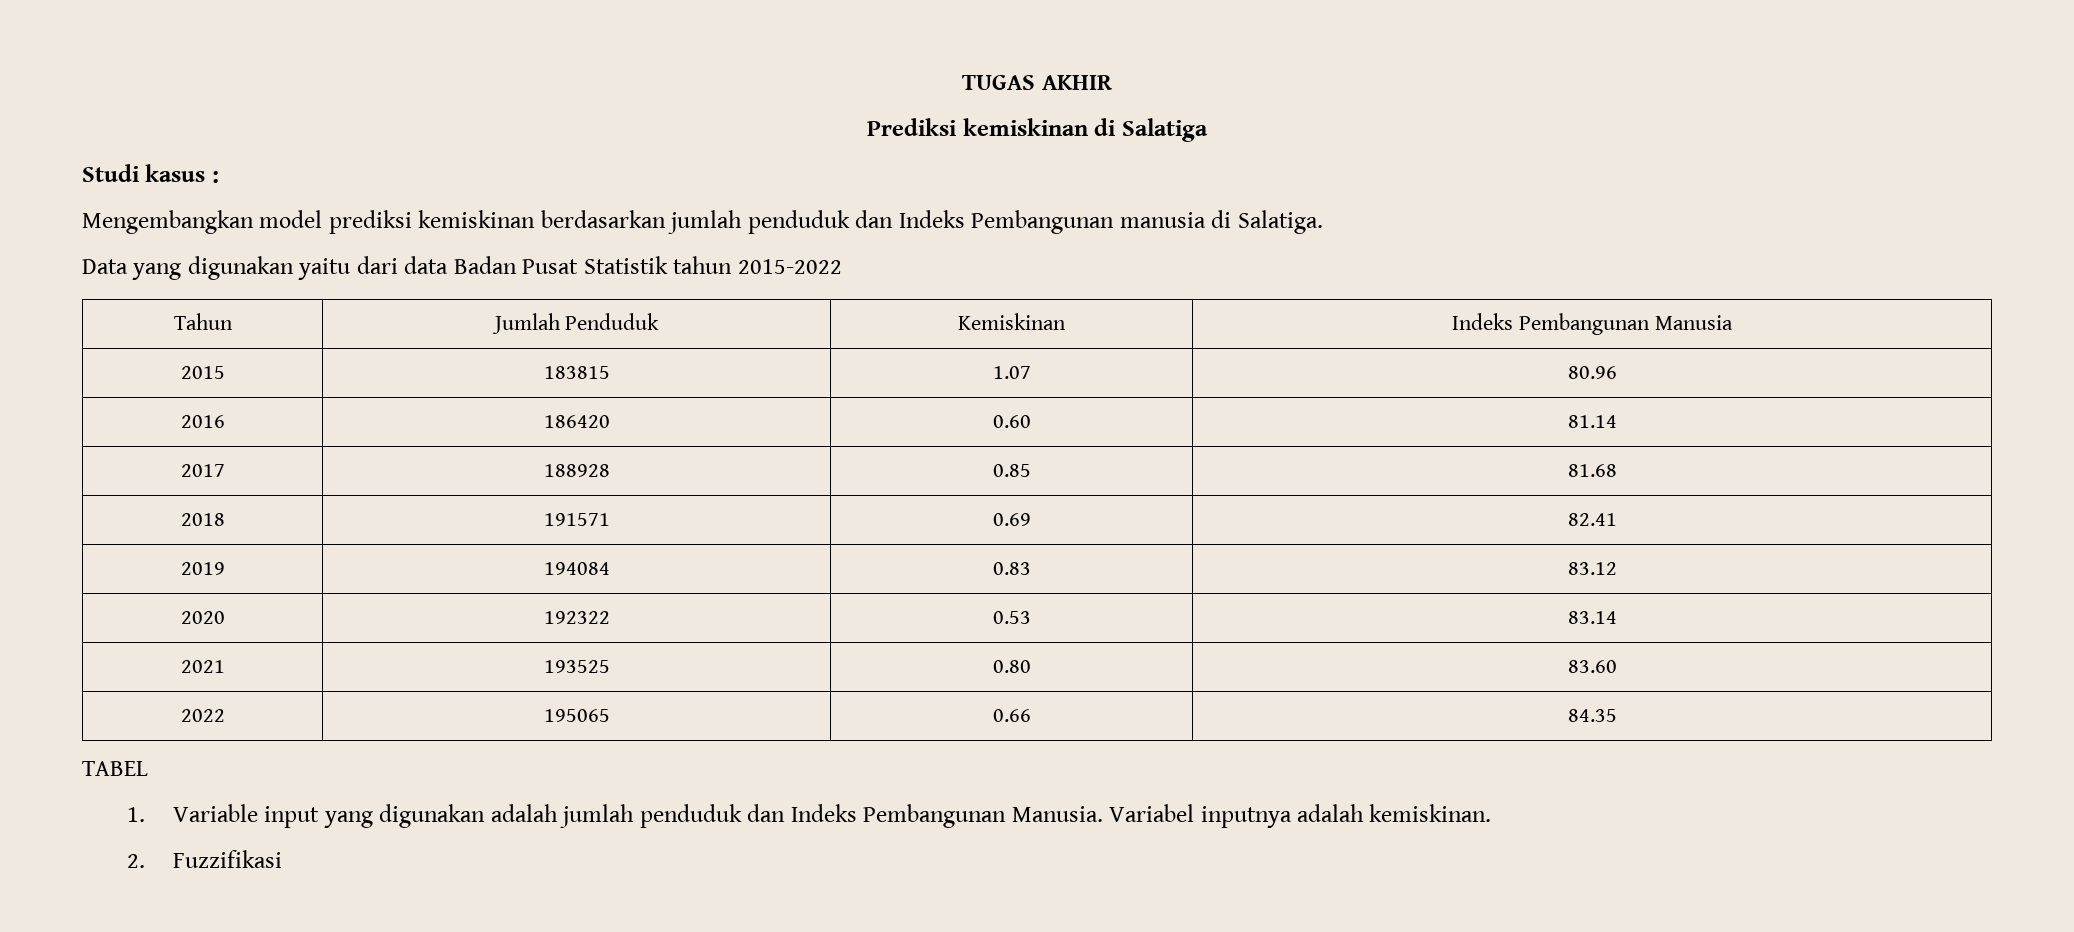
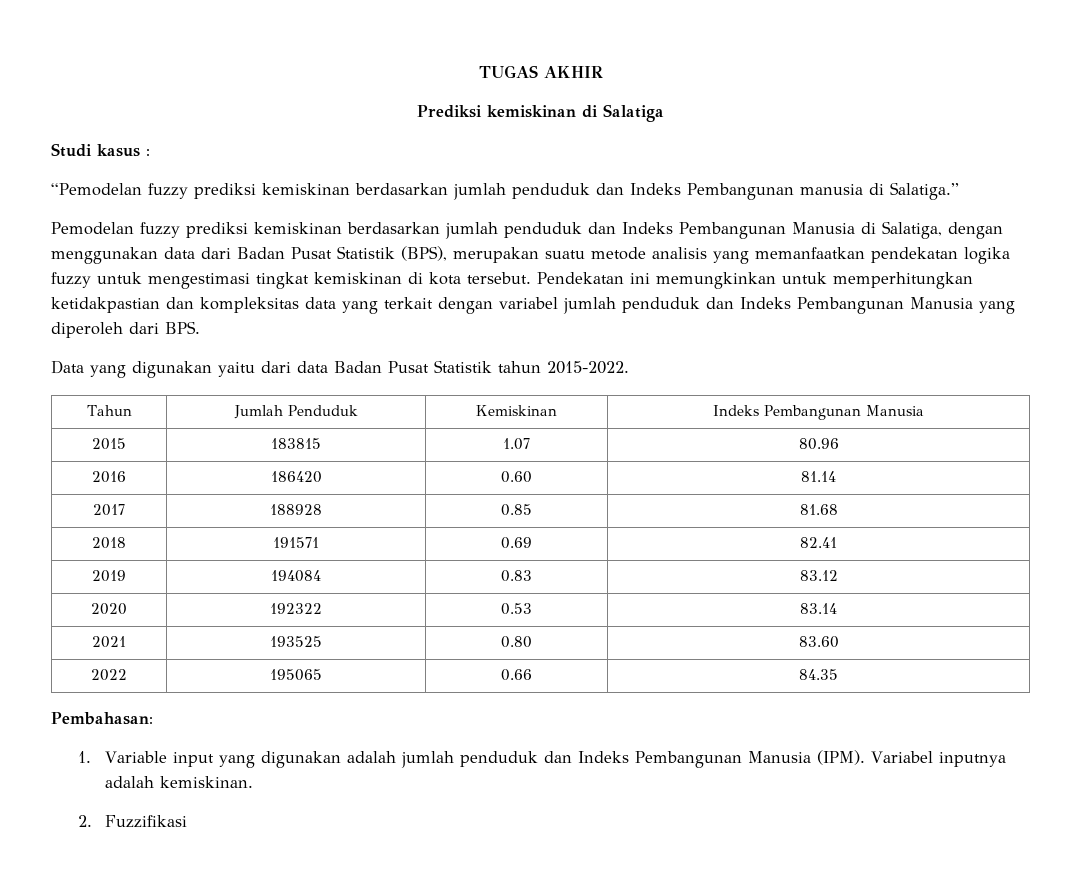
[82,210,323,234] Mengembangkan model -> [51,183,188,199] “Pemodelan fuzzy
[1237,210,1323,234] Salatiga. -> [890,182,959,200] [51,221,1003,239] [51,246,1010,264] [51,272,973,289] [51,297,1015,314] [51,321,200,338] Salatiga.” // Pemodelan fuzzy prediksi kemiskinan berdasarkan jumlah penduduk dan Indeks Pembangunan Manusia di Salatiga, dengan menggunakan data dari Badan Pusat Statistik (BPS), merupakan suatu metode analisis yang memanfaatkan pendekatan logika fuzzy untuk mengestimasi tingkat kemiskinan di kota tersebut. Pendekatan ini memungkinkan untuk memperhitungkan ketidakpastian dan kompleksitas data yang terkait dengan variabel jumlah penduduk dan Indeks Pembangunan Manusia yang diperoleh dari BPS.
[737,259,842,274] 2015-2022 -> [547,361,629,374] 2015-2022.
[82,761,148,776] TABEL -> [51,712,153,725] Pembahasan:
[1011,806,1103,822] Manusia. -> [747,750,865,765] Manusia (IPM).

